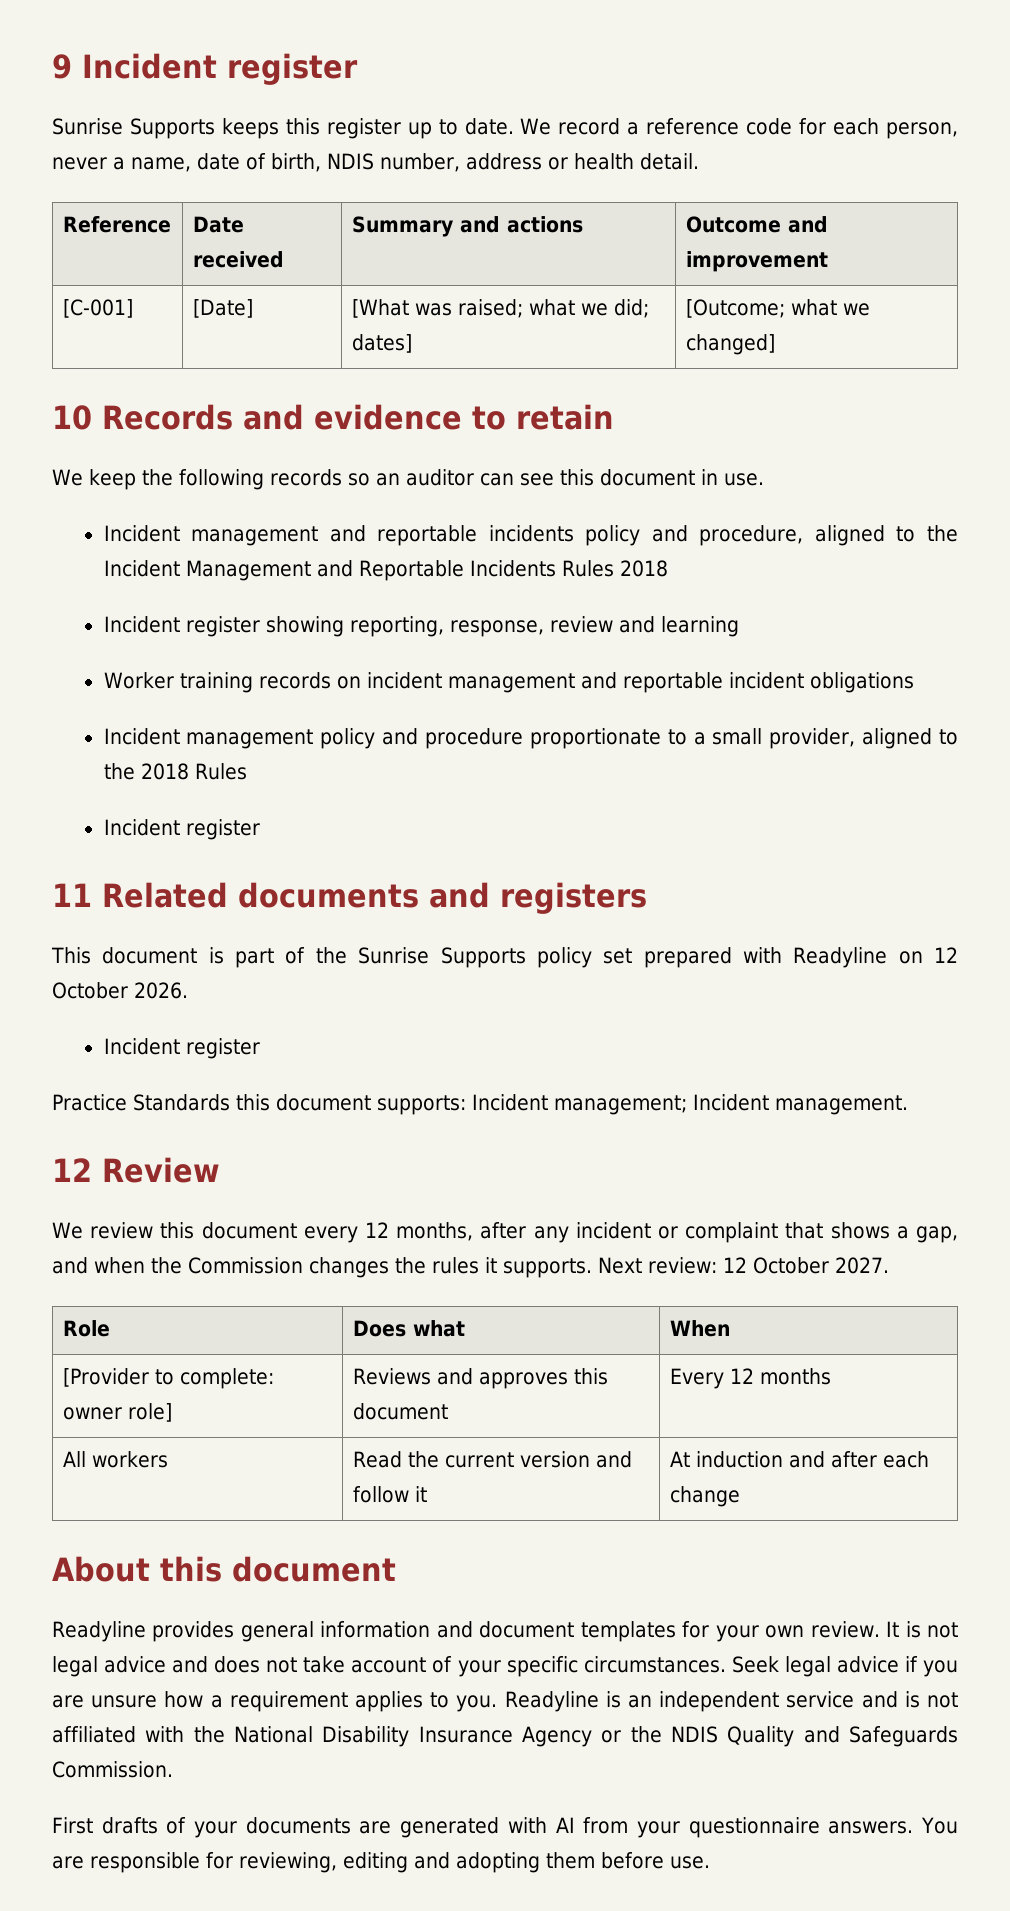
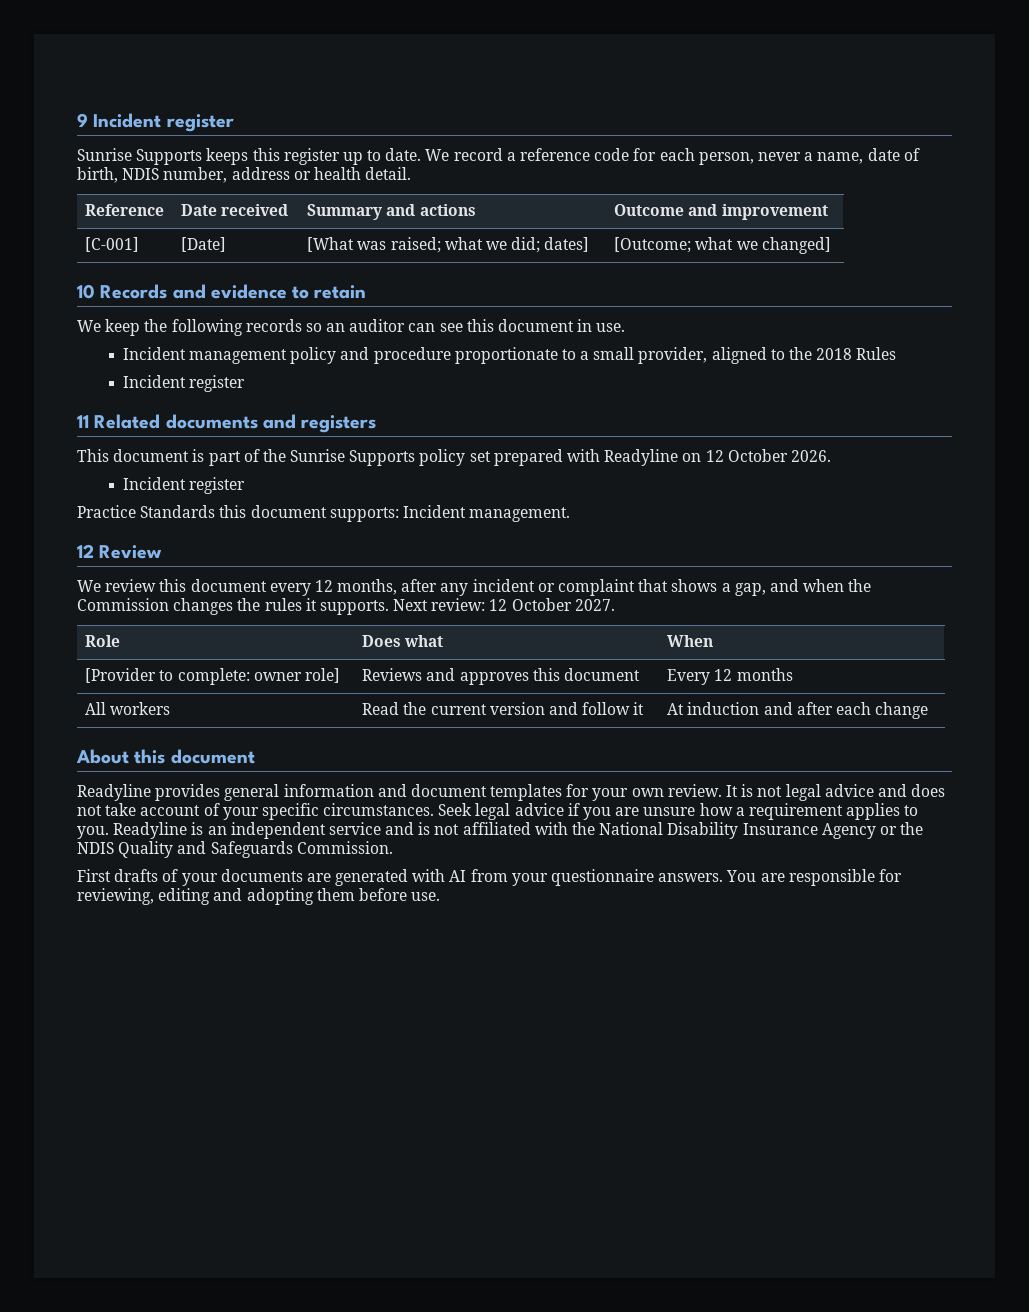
[103,525,958,546] [103,560,668,581] [103,616,739,637] [103,672,914,693] // Incident management and reportable incidents policy and procedure, aligned to the Incident Management and Reportable Incidents Rules 2018 // Incident register showing reporting, response, review and learning // Worker training records on incident management and reportable incident obligations -> (626, 327) none
[554,1094,769,1115] management; Incident -> (466, 511) none

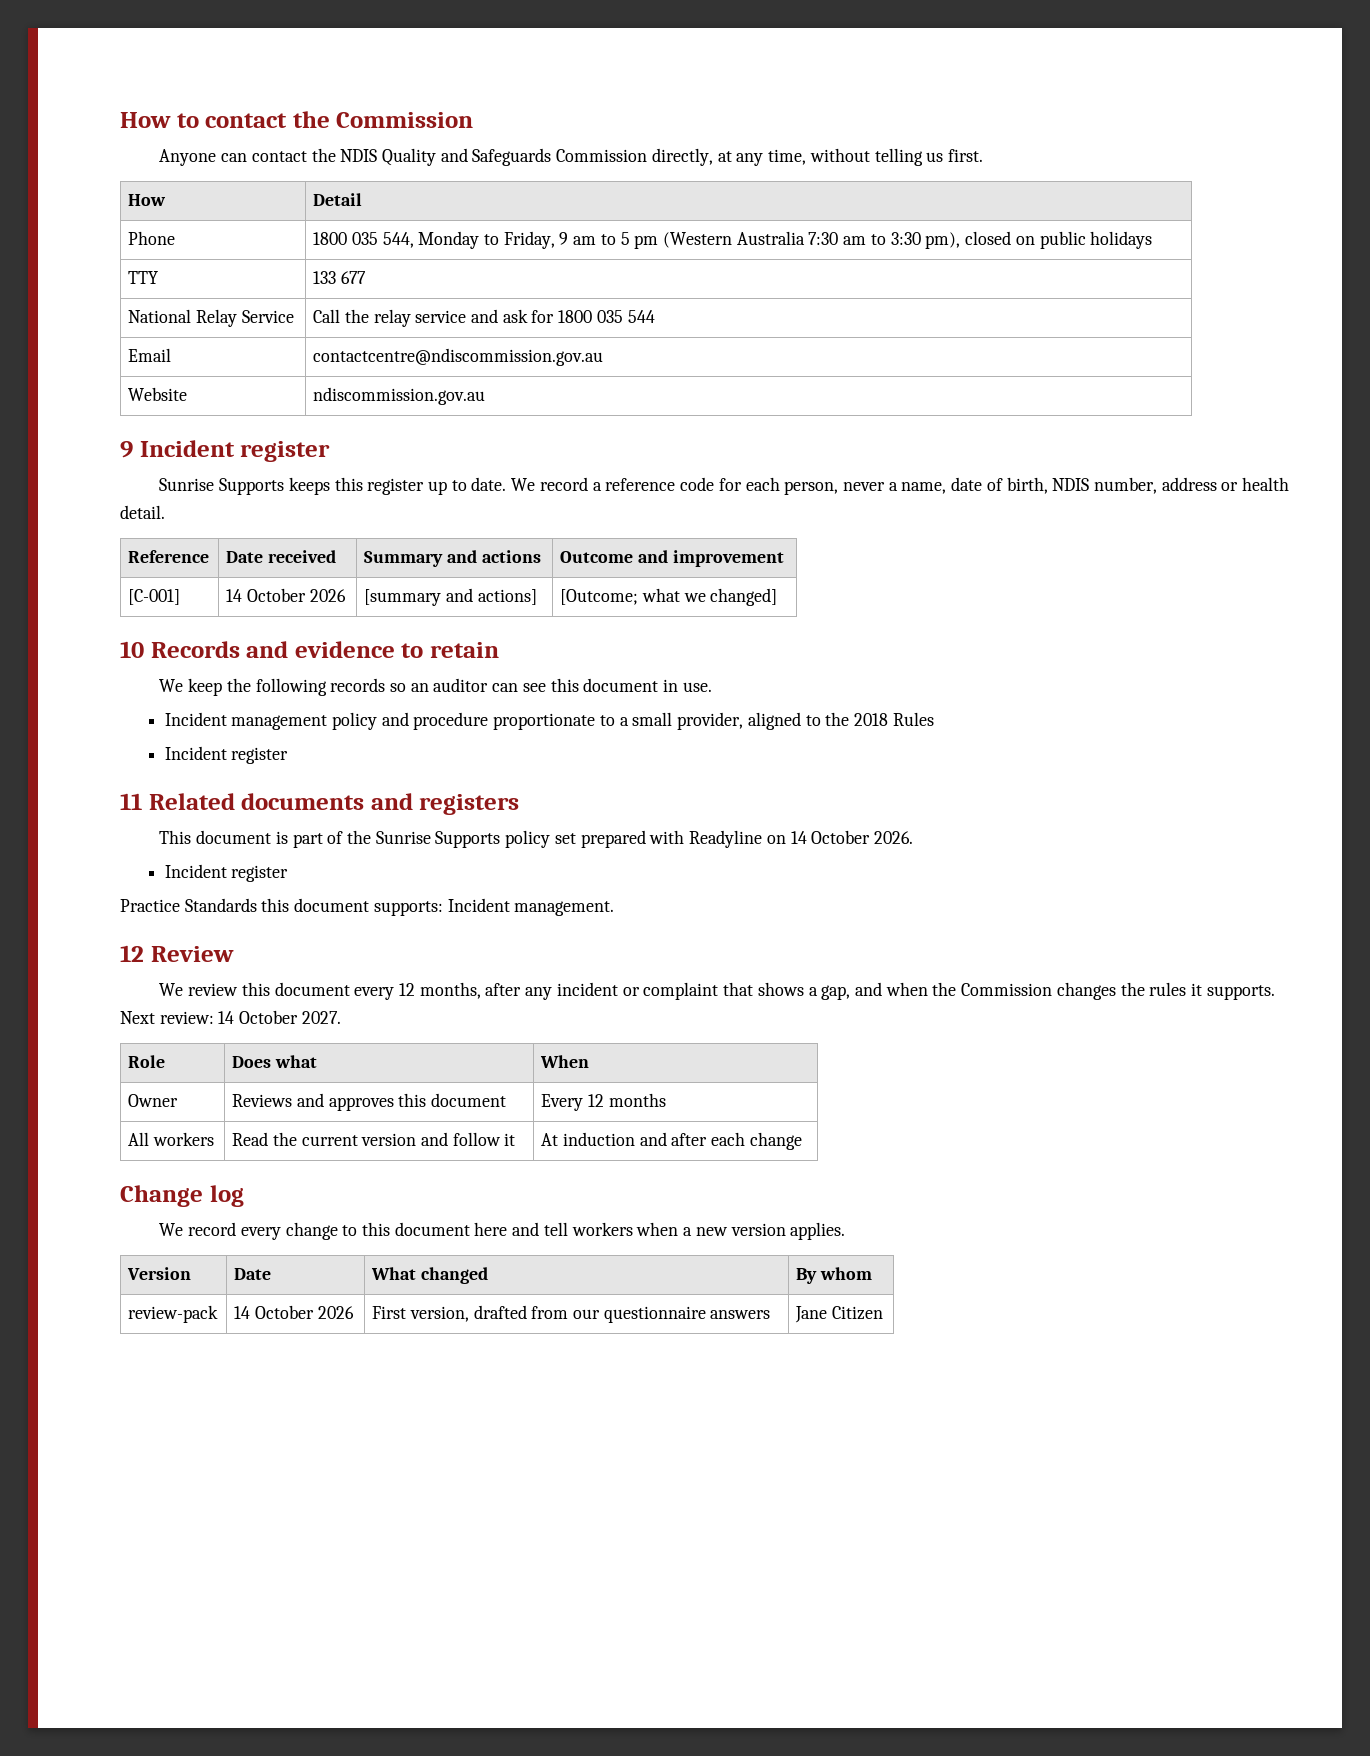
(77, 120) none -> [120,111,474,128] [159,148,983,166] [128,194,167,206] [313,193,363,206] [128,231,176,245] [313,231,1153,249] [128,271,159,284] [313,271,366,284] [128,309,294,327] [313,309,655,327] [128,348,172,362] [313,348,604,366] [128,387,188,401] [313,387,486,405] How to contact the Commission // Anyone can contact the NDIS Quality and Safeguards Commission directly, at any time, without telling us first. // How | Detail // Phone | 1800 035 544, Monday to Friday, 9 am to 5 pm (Western Australia 7:30 am to 3:30 pm), closed on public holidays // TTY | 133 677 // National Relay Service | Call the relay service and ask for 1800 035 544 // Email | contactcentre@ndiscommission.gov.au // Website | ndiscommission.gov.au //
[181,237,227,252] [307,237,590,253] [Date] | [What was raised; what we did; dates] -> [226,588,346,602] [364,588,537,606] 14 October 2026 | [summary and actions]
[705,450,724,462] 12 -> [790,831,807,844] 14
[489,599,508,611] 12 -> [218,1011,235,1024] 14
[85,668,340,685] [Provider to complete: owner role] -> [128,1094,179,1107] Owner
[76,749,255,764] [77,784,946,801] [77,803,919,820] [77,822,924,839] [77,841,393,858] [77,869,902,886] [77,888,441,905] About this document // Readyline provides general information and document templates for your own review. It is not legal advice and does not take account of your specific circumstances. Seek legal advice if you are unsure how a requirement applies to you. Readyline is an independent service and is not affiliated with the National Disability Insurance Agency or the NDIS Quality and Safeguards Commission. // First drafts of your documents are generated with AI from your questionnaire answers. You are responsible for reviewing, editing and adopting them before use. -> [120,1185,244,1207] [159,1222,846,1240] [127,1267,192,1280] [234,1268,272,1280] [371,1267,488,1284] [796,1267,872,1284] [128,1305,219,1323] [234,1305,354,1319] [372,1305,771,1323] [795,1306,883,1323] Change log // We record every change to this document here and tell workers when a new version applies. // Version | Date | What changed | By whom // review-pack | 14 October 2026 | First version, drafted from our questionnaire answers | Jane Citizen

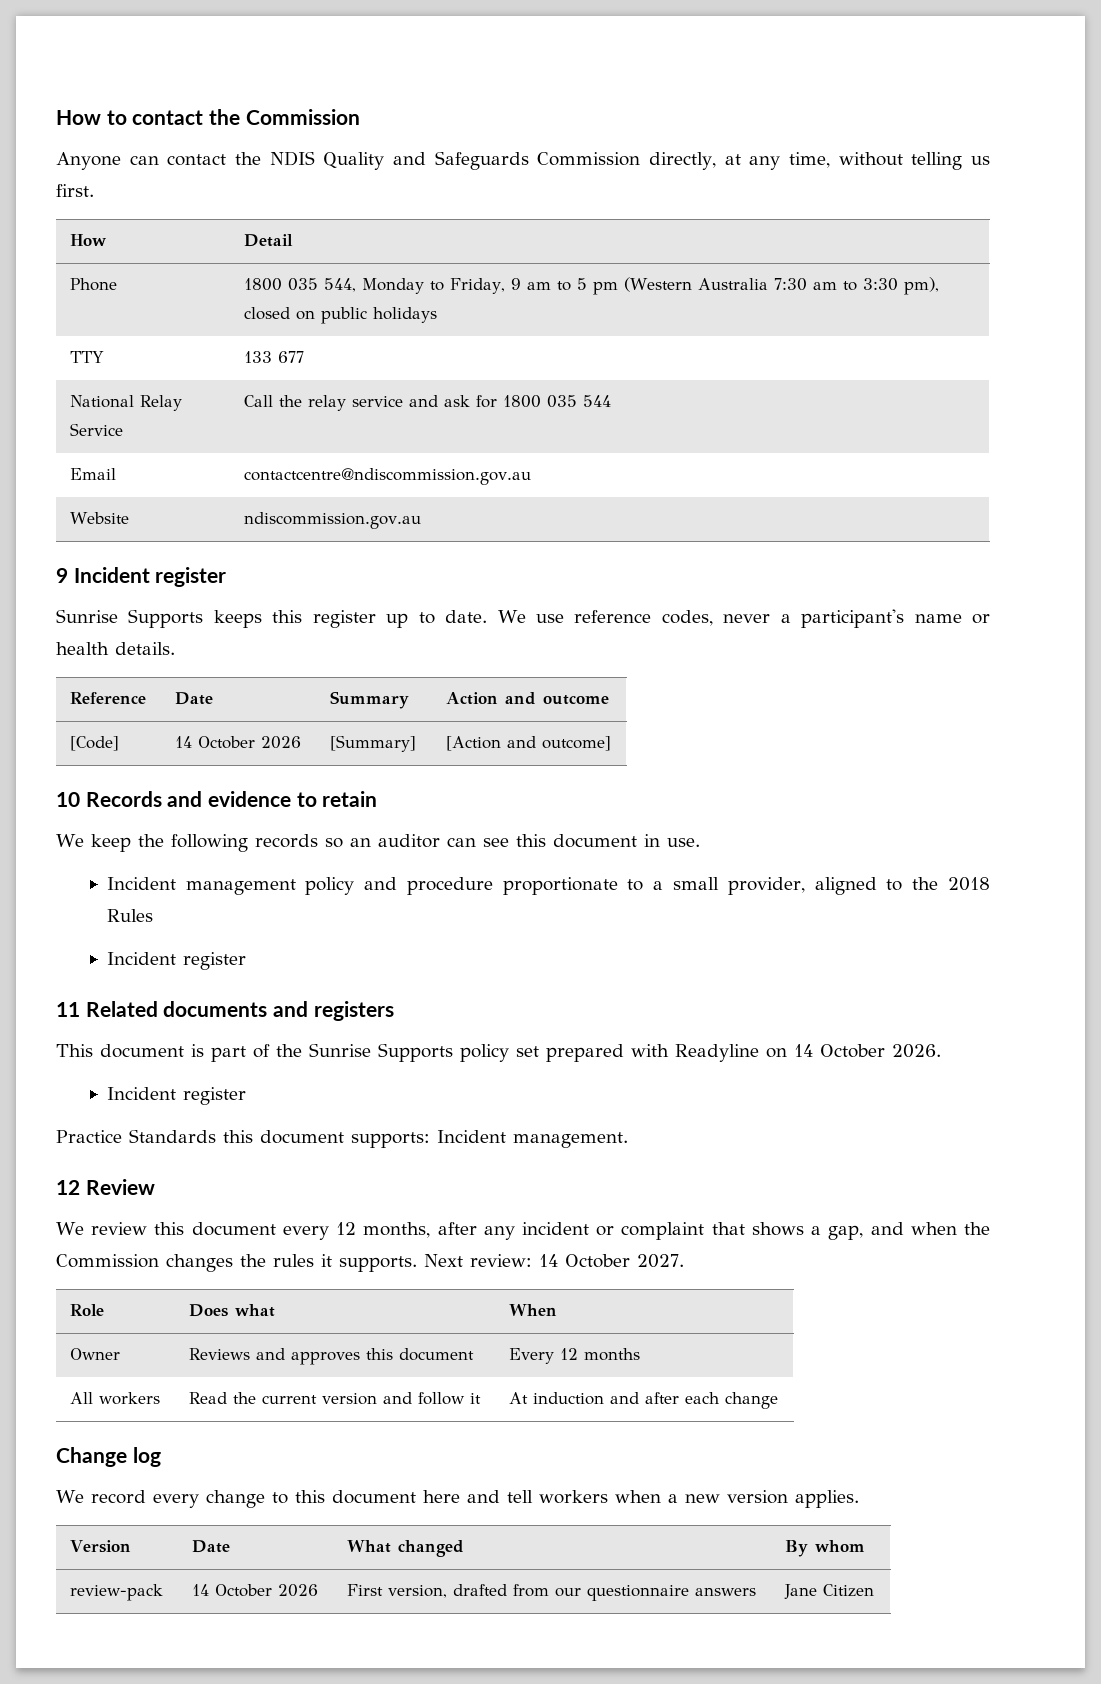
[539,477,1217,495] record a reference code for each person, never a name, date of birth, NDIS number, address -> [535,609,962,628] use reference codes, never a participant's name
[120,505,165,519] detail. -> [115,642,175,655] details.
[267,550,336,563] received -> (214, 698) none
[446,550,541,563] [560,550,784,567] [128,589,181,605] [226,588,346,602] [364,588,537,606] [560,588,778,606] and actions | Outcome and improvement // [C-001] | 14 October 2026 | [summary and actions] | [Outcome; what we changed] -> [446,692,610,705] [70,736,120,751] [175,736,302,749] [330,735,417,752] [446,736,612,751] | Action and outcome // [Code] | 14 October 2026 | [Summary] | [Action and outcome]

